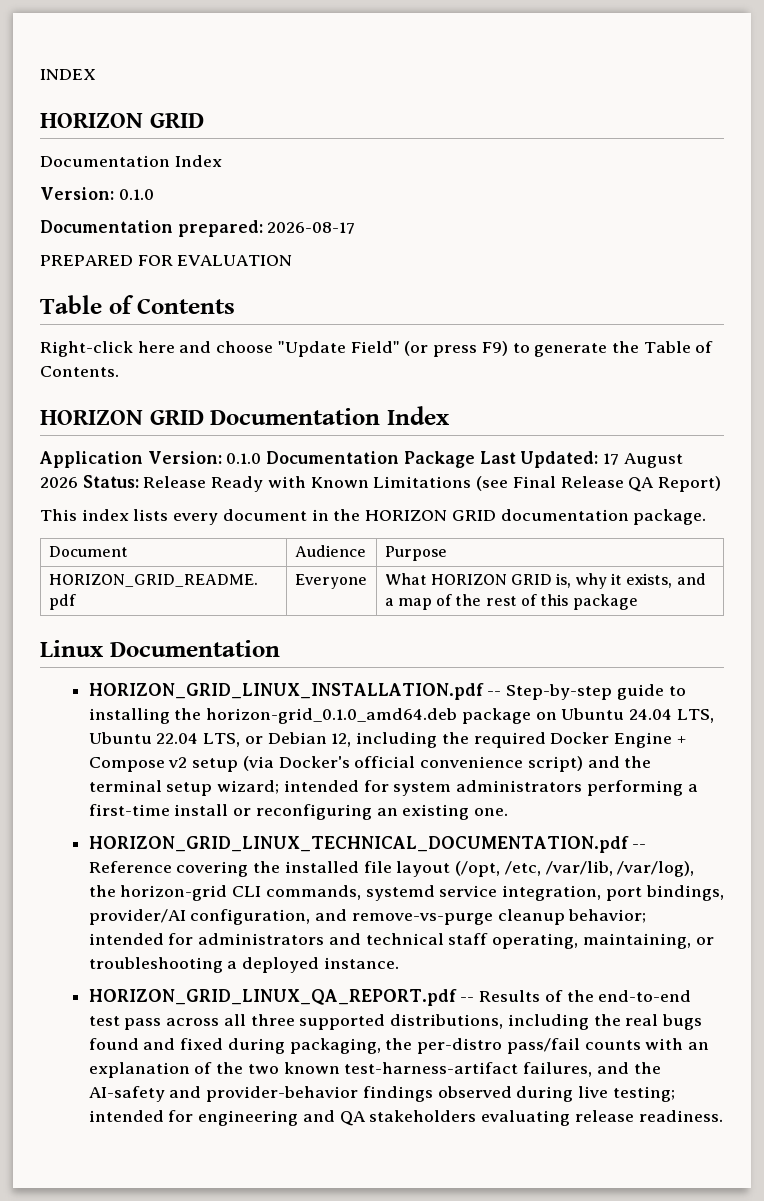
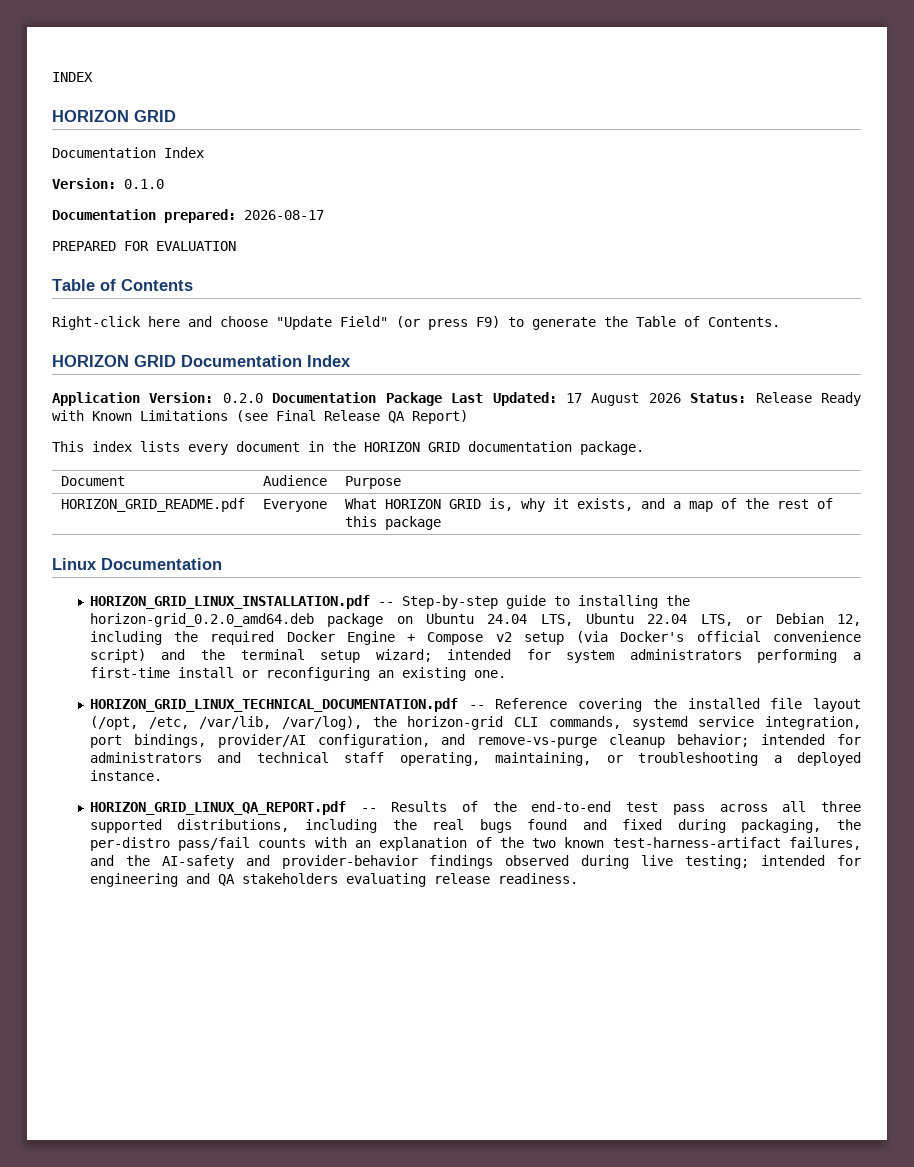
[226,453,262,464] 0.1.0 -> [222,393,263,403] 0.2.0
[206,708,458,724] horizon-grid_0.1.0_amd64.deb -> [89,613,314,627] horizon-grid_0.2.0_amd64.deb

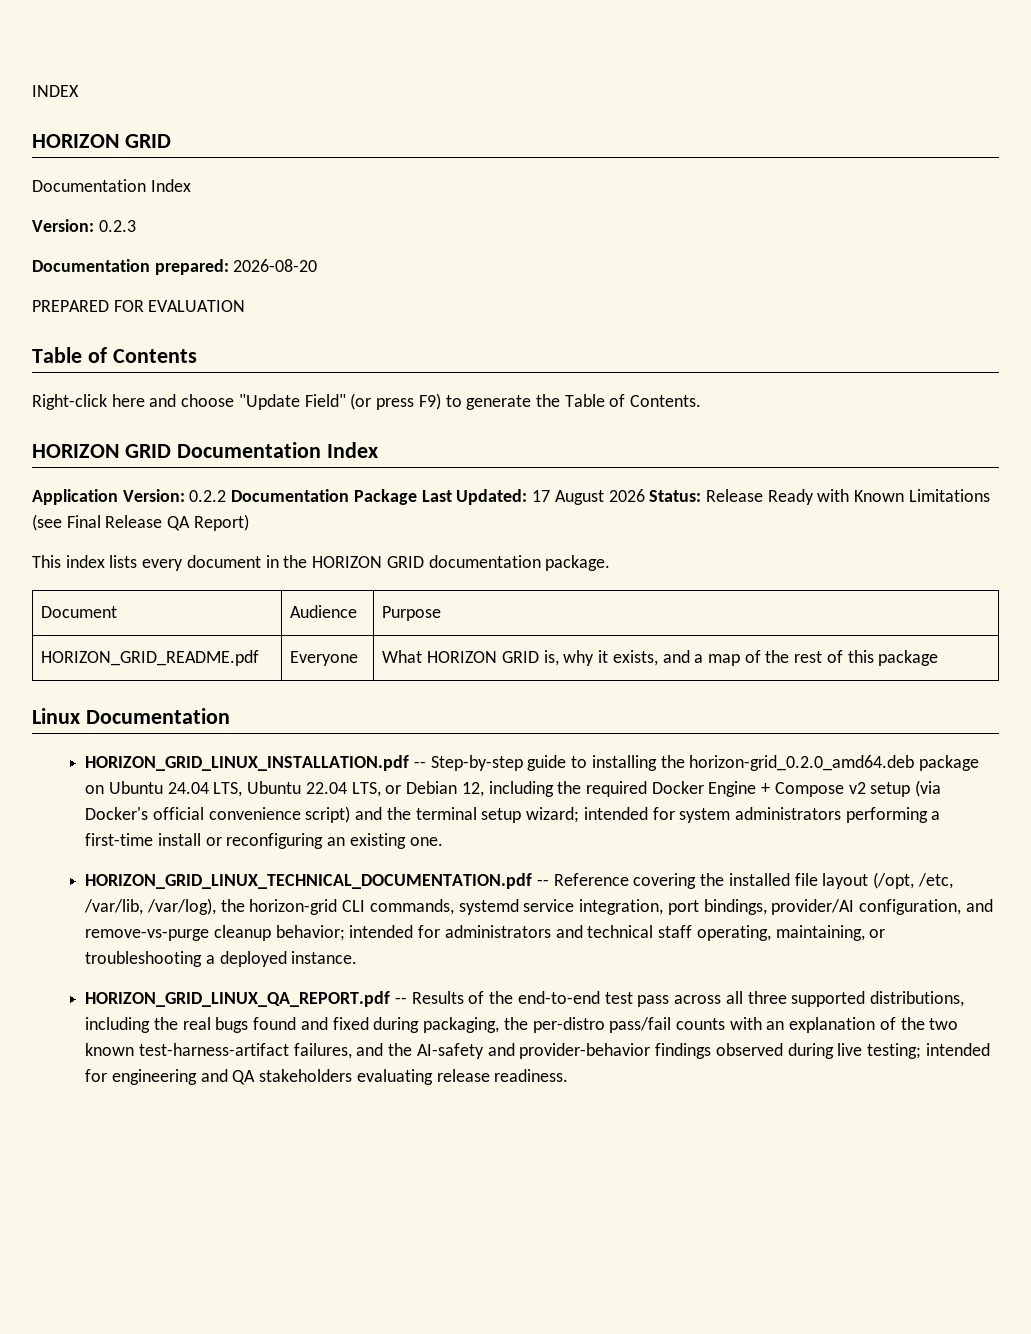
[124,179,164,189] 0.1.0 -> [98,220,136,232] 0.2.3
[244,210,324,220] 2026-08-17 -> [233,259,318,272] 2026-08-20
[222,393,263,403] 0.2.0 -> [189,490,227,502] 0.2.2

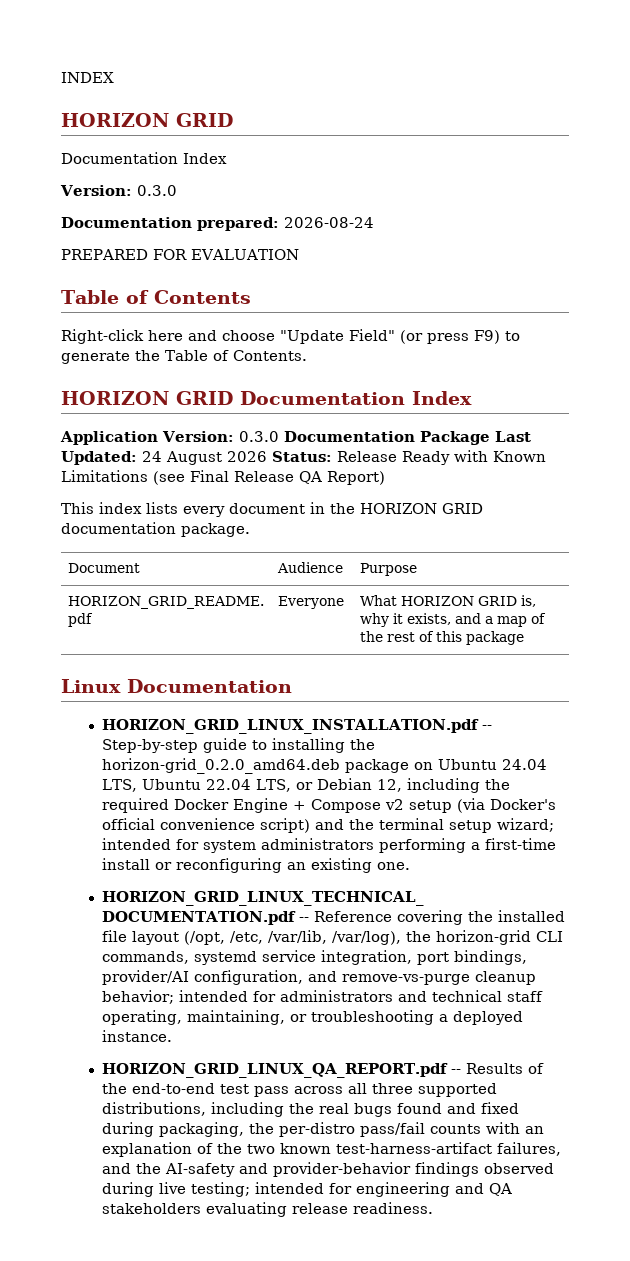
[98,220,136,232] 0.2.3 -> [136,185,177,196] 0.3.0
[233,259,318,272] 2026-08-20 -> [284,217,374,228] 2026-08-24
[189,490,227,502] 0.2.2 -> [238,431,279,442] 0.3.0
[532,490,551,502] 17 -> [142,451,162,462] 24

